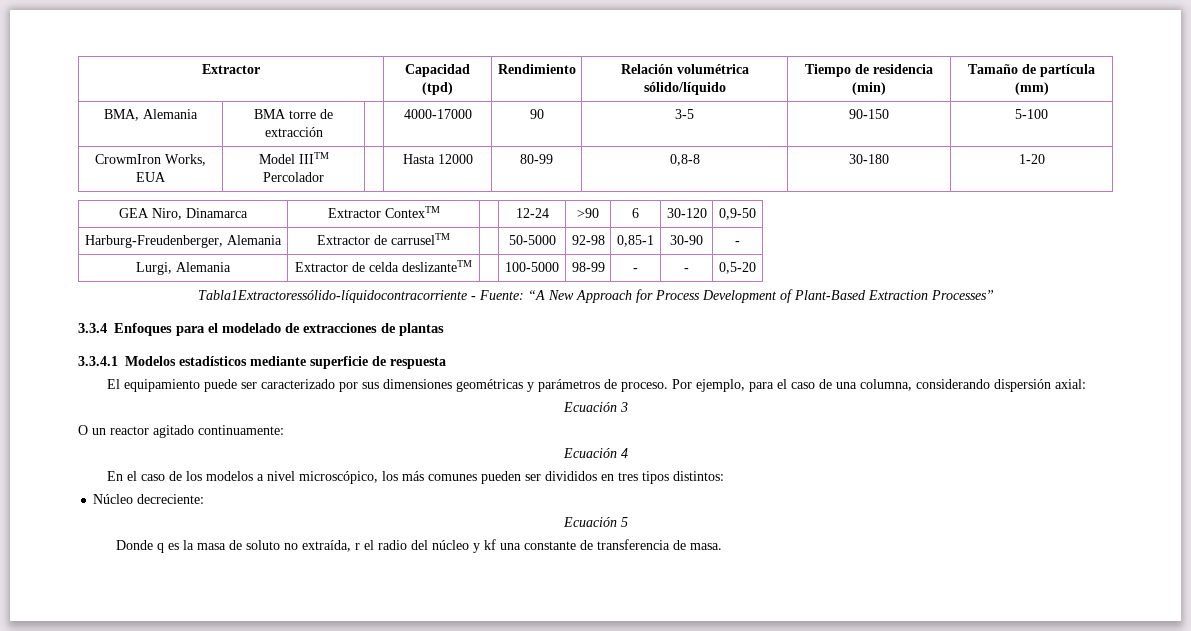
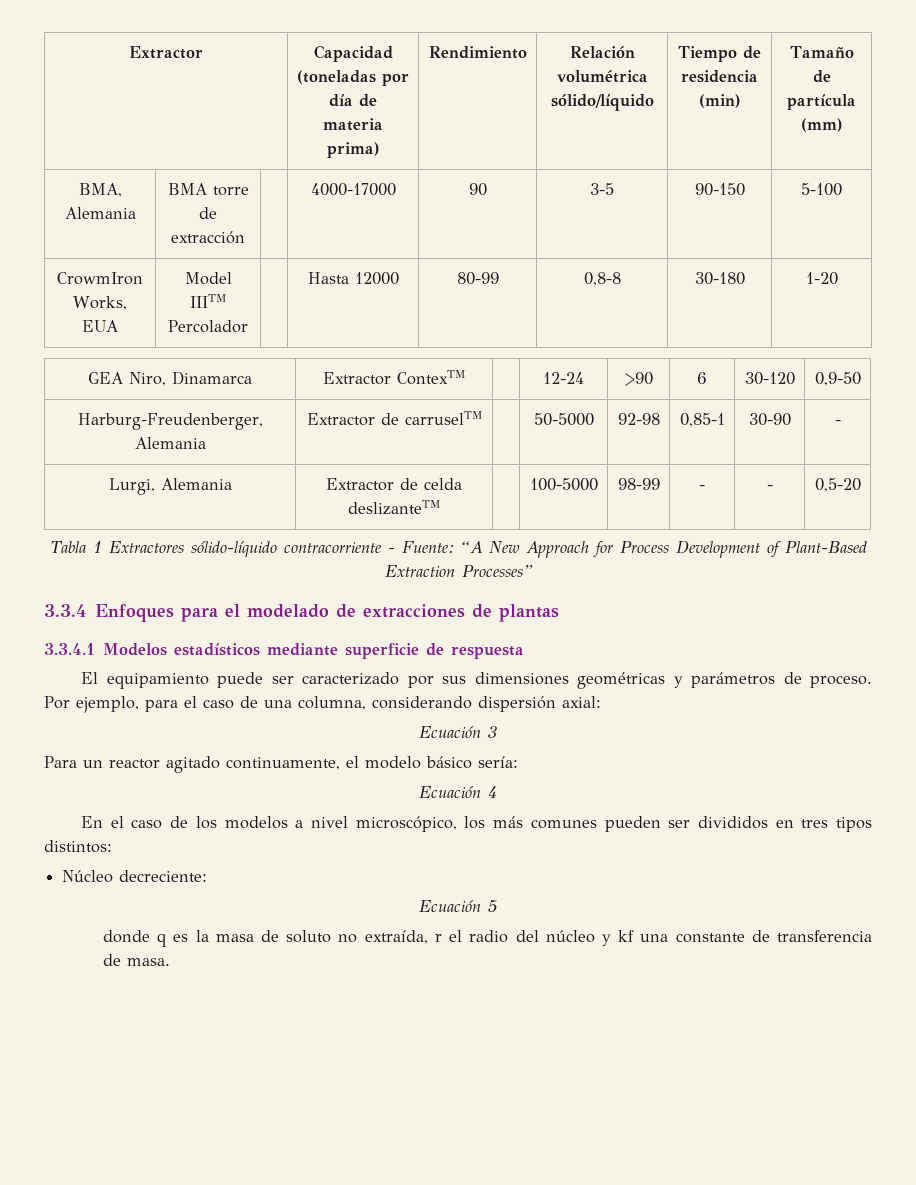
[422,82,453,95] (tpd) -> [297,70,409,86] [329,94,377,107] [323,118,383,131] [326,142,380,158] (toneladas por día de materia prima)
[197,290,467,303] Tabla1Extractoressólido-líquidocontracorriente -> [49,541,382,557] Tabla 1 Extractores sólido-líquido contracorriente
[78,425,88,435] O -> [44,756,77,768] Para
[198,425,284,435] continuamente: -> [226,756,518,770] continuamente, el modelo básico sería:
[116,540,154,550] Donde -> [102,930,150,943] donde

